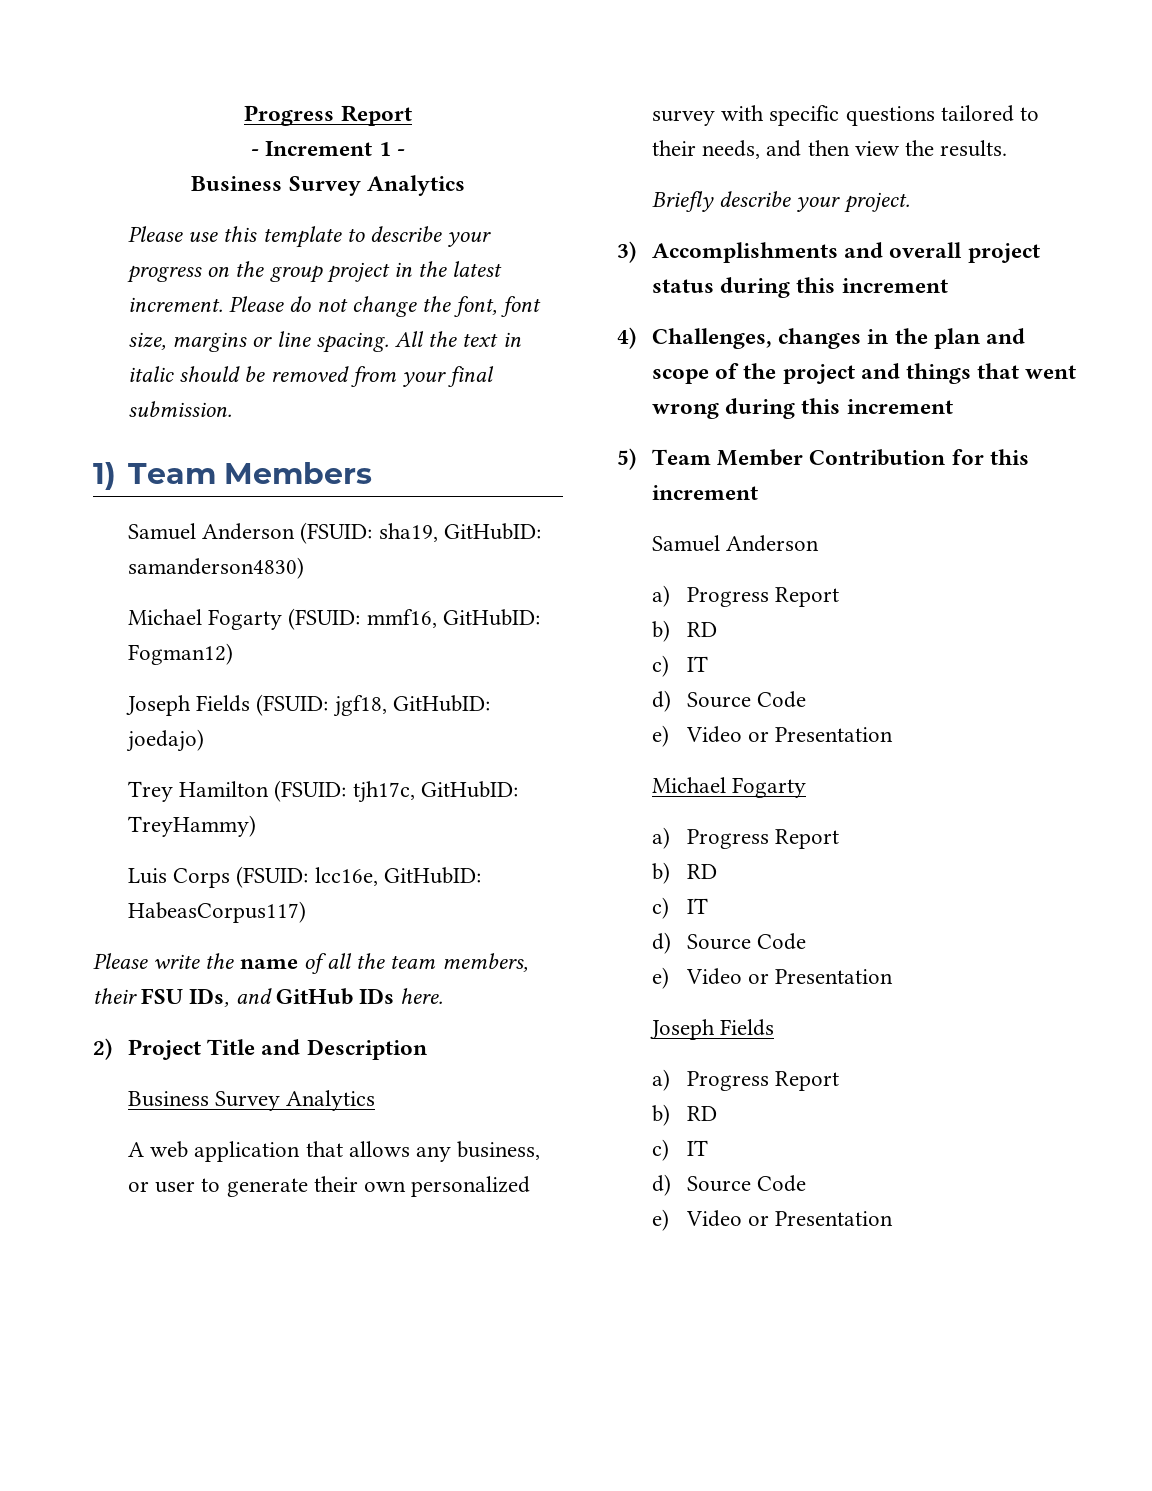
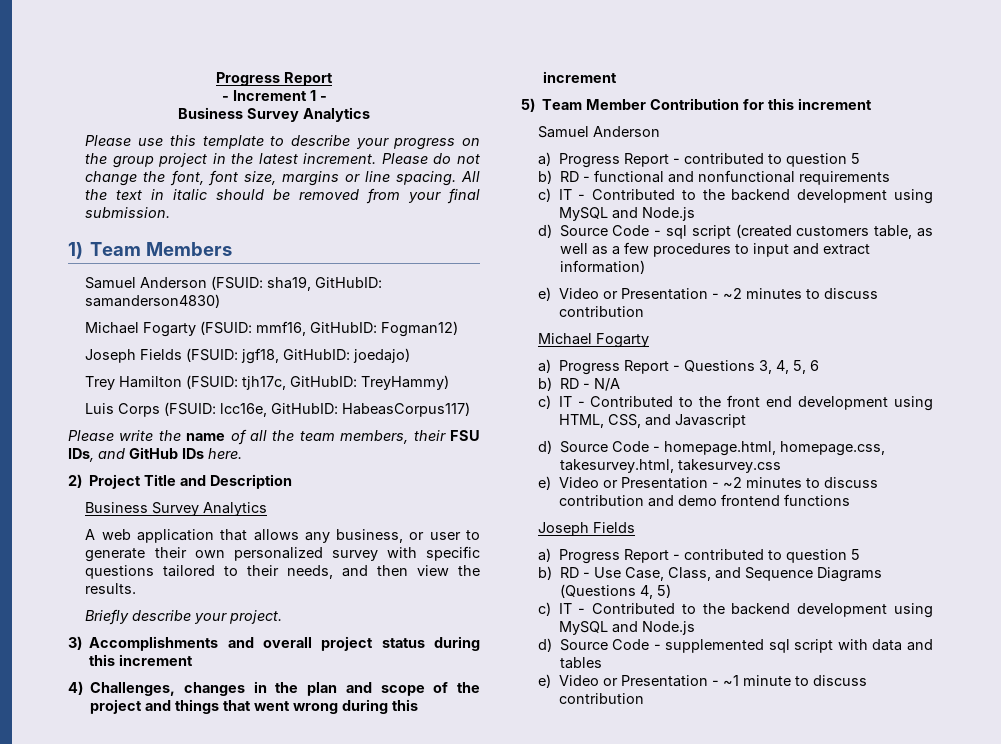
[652,620,718,642] [652,655,709,677] [652,690,807,712] [652,725,894,747] // b) RD // c) IT // d) Source Code // e) Video or Presentation -> [672,153,860,167] [538,170,890,185] [538,188,933,204] [558,207,695,221] [538,224,933,239] [559,242,870,257] [559,260,645,274] [538,287,878,301] [558,306,644,317] - contributed to question 5 // b) RD - functional and nonfunctional requirements // c) IT - Contributed to the backend development using MySQL and Node.js // d) Source Code - sql script (created customers table, as well as a few procedures to input and extract information) // e) Video or Presentation - ~2 minutes to discuss contribution
[652,862,718,884] [652,897,709,919] [652,932,807,954] [652,967,894,989] // b) RD // c) IT // d) Source Code // e) Video or Presentation -> [672,360,819,374] [538,377,620,391] [538,395,933,411] [558,414,746,428] [538,440,885,456] [559,459,781,473] [538,476,878,490] [558,494,850,507] - Questions 3, 4, 5, 6 // b) RD - N/A // c) IT - Contributed to the front end development using HTML, CSS, and Javascript // d) Source Code - homepage.html, homepage.css, takesurvey.html, takesurvey.css // e) Video or Presentation - ~2 minutes to discuss contribution and demo frontend functions
[652,1104,718,1126] [652,1139,709,1161] [652,1174,807,1196] [652,1209,894,1231] // b) RD // c) IT // d) Source Code // e) Video or Presentation -> [672,549,860,563] [538,566,882,582] [559,584,671,599] [538,602,933,618] [558,621,695,635] [538,638,933,653] [559,657,602,669] [538,674,867,688] [558,693,644,704] - contributed to question 5 // b) RD - Use Case, Class, and Sequence Diagrams (Questions 4, 5) // c) IT - Contributed to the backend development using MySQL and Node.js // d) Source Code - supplemented sql script with data and tables // e) Video or Presentation - ~1 minute to discuss contribution

